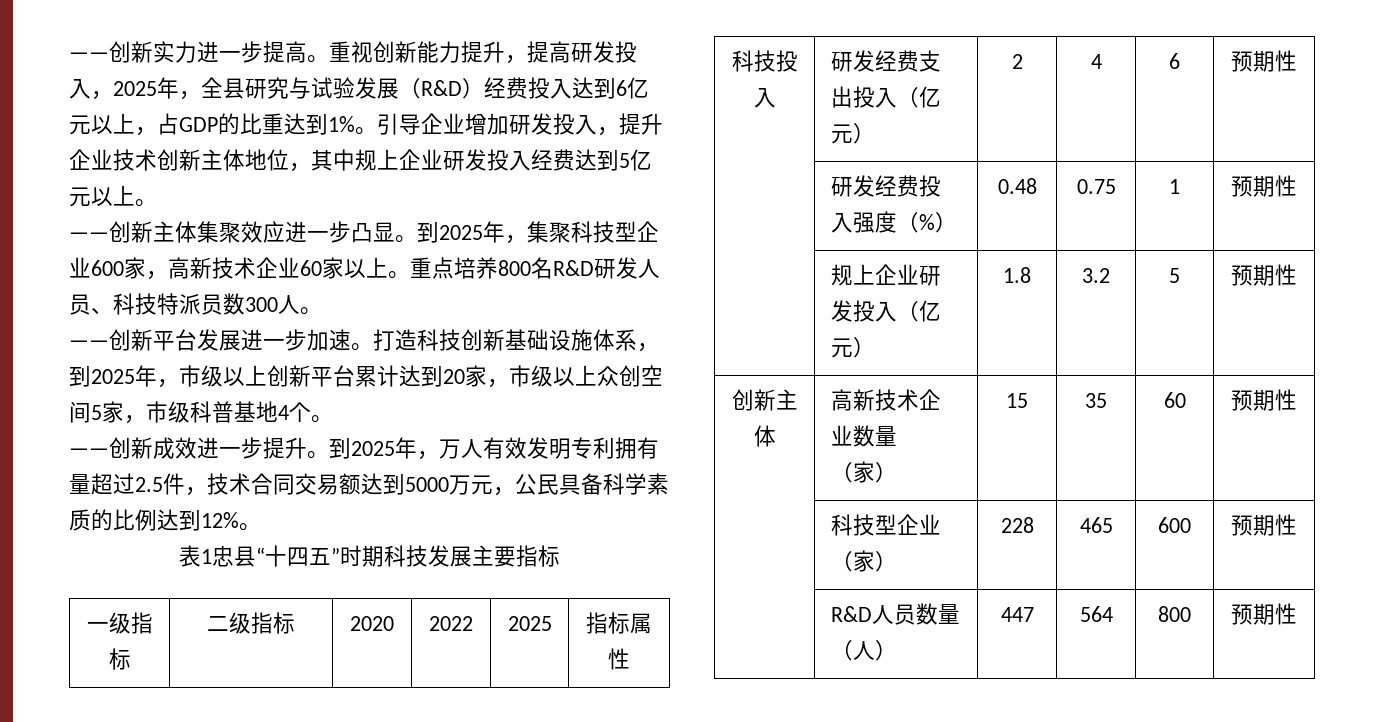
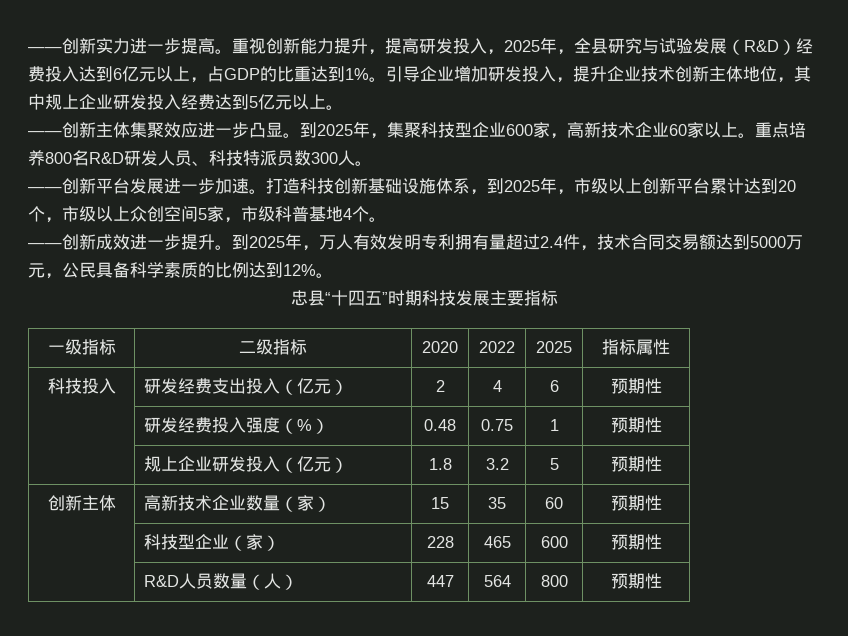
[465,365,487,387] 家 -> [28,206,45,222] 个
[135,477,163,492] 2.5 -> [540,236,563,248] 2.4
[179,545,212,567] 表1 -> (333, 275) none

